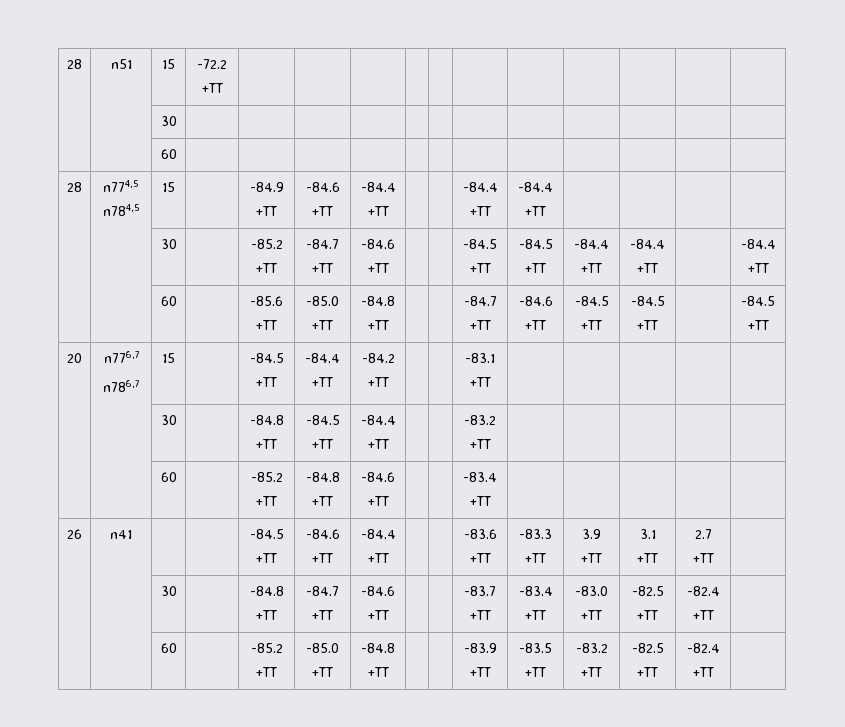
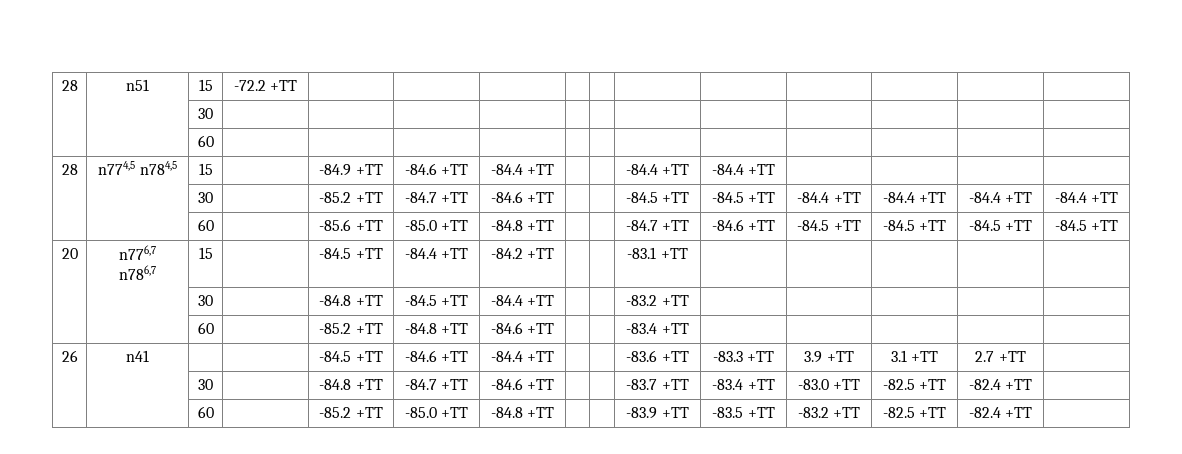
(658, 268) none -> [968,192,1033,203] -84.4 +TT
(658, 325) none -> [968,220,1033,231] -84.5 +TT

